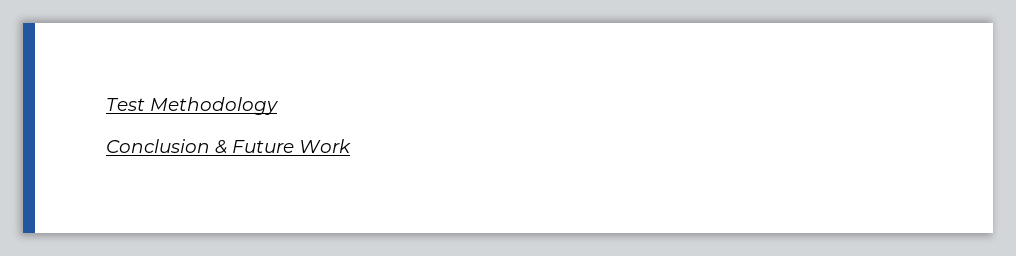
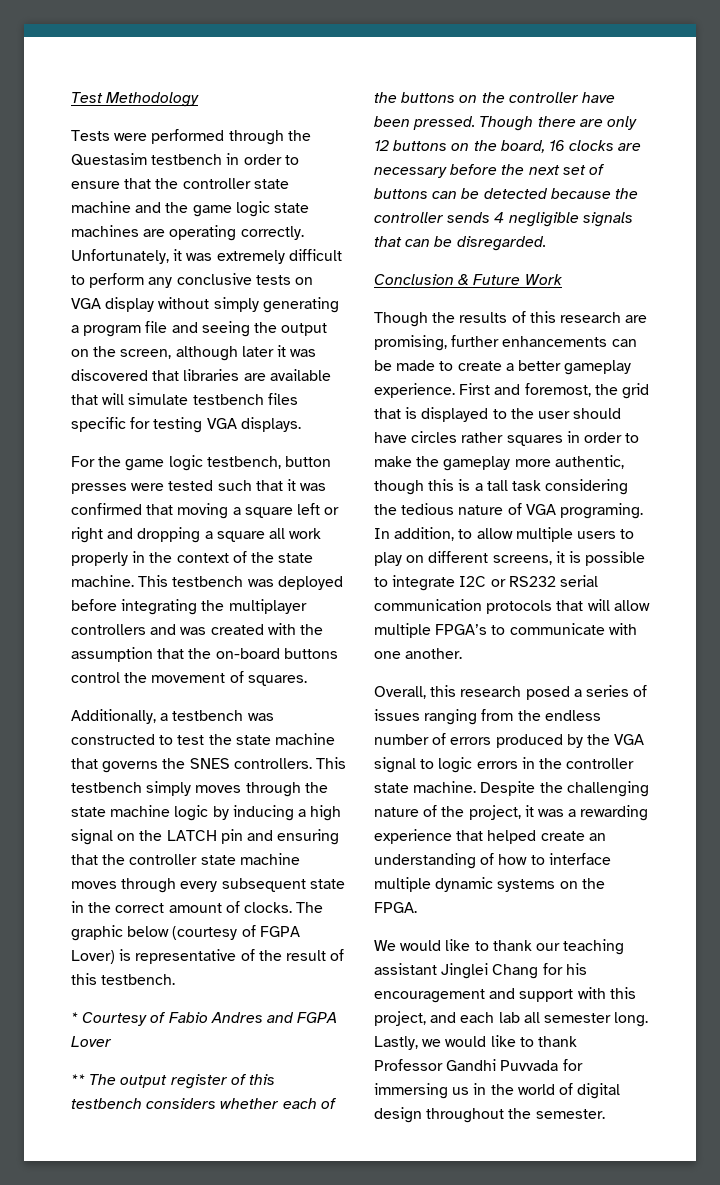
[106,139,351,154] Conclusion & Future Work -> [71,129,311,145] [71,153,299,166] [71,178,289,189] [71,201,309,217] [71,225,304,241] [71,249,342,264] [71,273,313,288] [71,297,339,313] [71,321,328,337] [71,345,317,361] [71,369,331,381] [71,393,298,405] [71,417,301,433] [71,455,331,471] [71,479,327,494] [71,503,340,519] [71,527,322,543] [71,551,314,566] [71,575,343,590] [71,599,307,615] [71,623,323,635] [71,647,338,662] [71,671,307,686] [71,709,274,724] [71,733,335,745] [71,757,346,773] [71,781,328,797] [71,805,342,821] [71,829,340,845] [71,853,300,865] [71,878,345,893] [71,901,324,913] [71,925,300,941] [71,949,345,964] [71,973,176,985] [71,1012,338,1026] [71,1036,112,1047] [71,1074,275,1089] [71,1098,336,1109] [374,92,615,103] [374,116,637,131] [374,140,642,153] [374,164,604,178] [374,188,638,199] [374,212,633,227] [374,236,546,251] [374,274,562,285] [374,311,648,327] [374,335,637,351] [374,360,632,375] [374,383,649,399] [374,407,622,422] [374,431,640,446] [374,455,624,471] [374,479,629,495] [374,503,643,519] [374,527,635,542] [374,551,646,566] [374,575,598,591] [374,599,650,614] [374,623,637,638] [374,648,463,659] [374,685,648,700] [374,709,601,725] [374,733,645,748] [374,757,635,773] [374,781,649,797] [374,805,649,821] [374,829,606,844] [374,853,611,869] [374,877,605,892] [374,902,417,913] [374,939,625,955] [374,963,587,979] [374,987,636,1003] [374,1011,649,1027] [374,1035,577,1050] [374,1059,583,1071] [374,1083,621,1099] [374,1107,605,1123] Tests were performed through the Questasim testbench in order to ensure that the controller state machine and the game logic state machines are operating correctly. Unfortunately, it was extremely difficult to perform any conclusive tests on VGA display without simply generating a program file and seeing the output on the screen, although later it was discovered that libraries are available that will simulate testbench files specific for testing VGA displays. // For the game logic testbench, button presses were tested such that it was confirmed that moving a square left or right and dropping a square all work properly in the context of the state machine. This testbench was deployed before integrating the multiplayer controllers and was created with the assumption that the on-board buttons control the movement of squares. // Additionally, a testbench was constructed to test the state machine that governs the SNES controllers. This testbench simply moves through the state machine logic by inducing a high signal on the LATCH pin and ensuring that the controller state machine moves through every subsequent state in the correct amount of clocks. The graphic below (courtesy of FGPA Lover) is representative of the result of this testbench. // * Courtesy of Fabio Andres and FGPA Lover // ** The output register of this testbench considers whether each of the buttons on the controller have been pressed. Though there are only 12 buttons on the board, 16 clocks are necessary before the next set of buttons can be detected because the controller sends 4 negligible signals that can be disregarded. // Conclusion & Future Work // Though the results of this research are promising, further enhancements can be made to create a better gameplay experience. First and foremost, the grid that is displayed to the user should have circles rather squares in order to make the gameplay more authentic, though this is a tall task considering the tedious nature of VGA programing. In addition, to allow multiple users to play on different screens, it is possible to integrate I2C or RS232 serial communication protocols that will allow multiple FPGA’s to communicate with one another. // Overall, this research posed a series of issues ranging from the endless number of errors produced by the VGA signal to logic errors in the controller state machine. Despite the challenging nature of the project, it was a rewarding experience that helped create an understanding of how to interface multiple dynamic systems on the FPGA. // We would like to thank our teaching assistant Jinglei Chang for his encouragement and support with this project, and each lab all semester long. Lastly, we would like to thank Professor Gandhi Puvvada for immersing us in the world of digital design throughout the semester.

